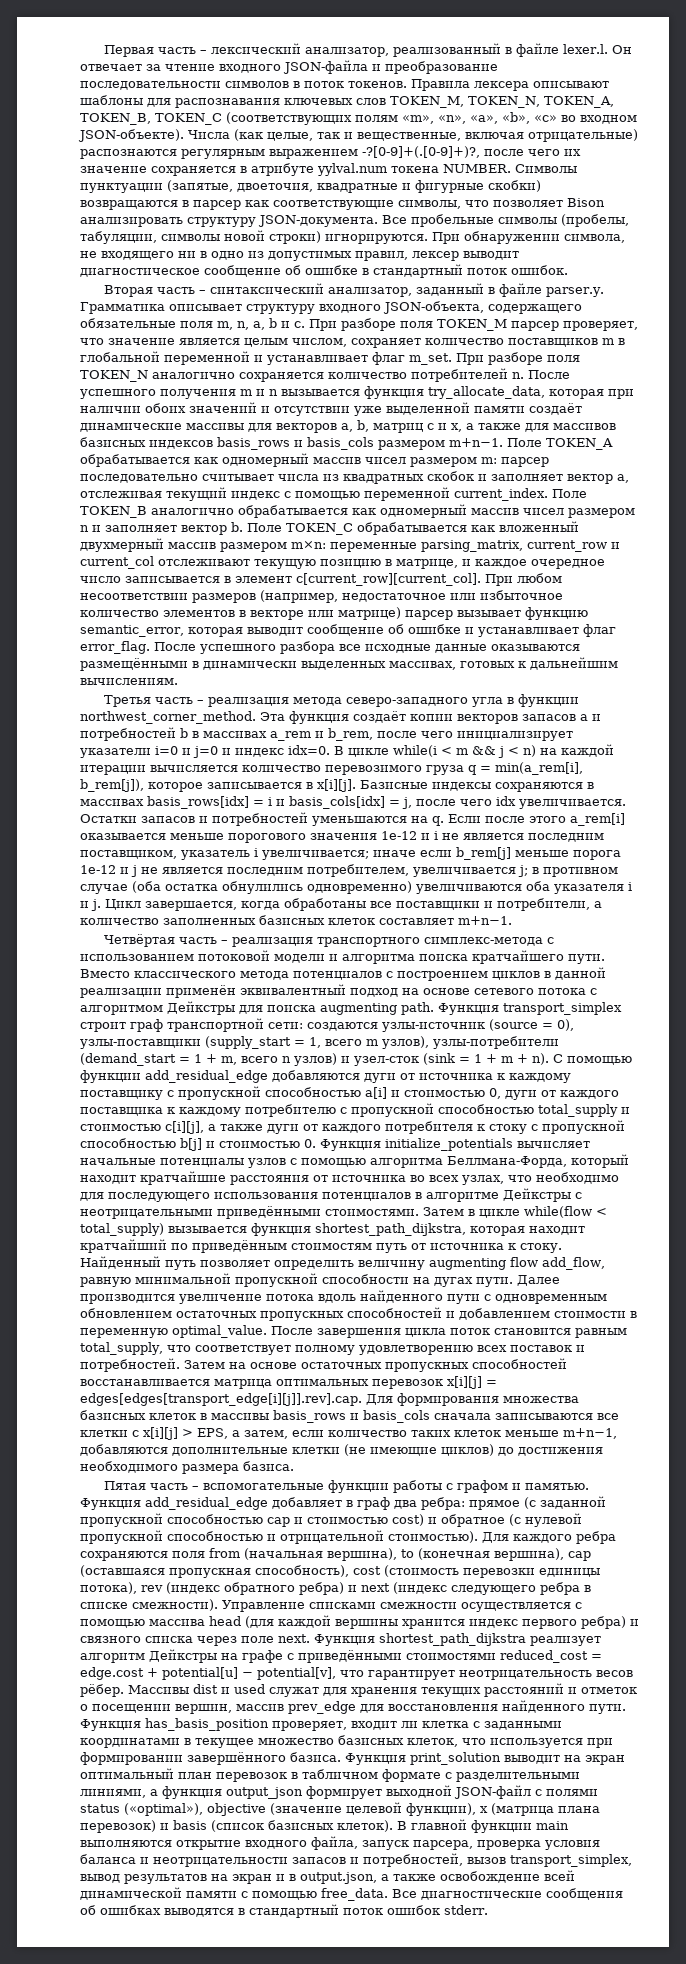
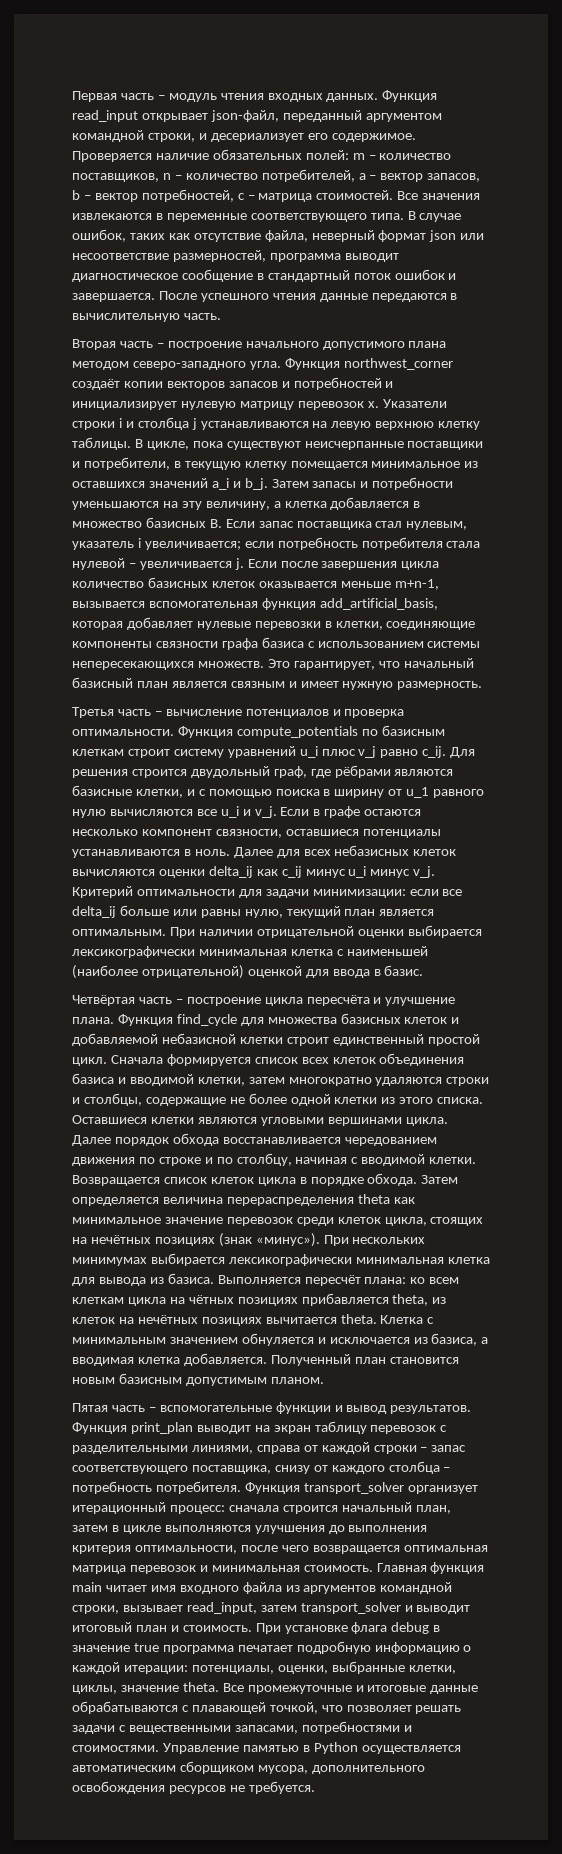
[211,43,633,57] [80,60,498,74] [80,79,609,91] [80,95,614,108] [80,112,637,125] [78,129,638,142] [80,146,581,159] [80,163,577,176] [80,180,541,193] [80,198,605,210] [80,214,629,227] [80,230,625,244] [80,251,459,261] лексический анализатор, реализованный в файле lexer.l. Он отвечает за чтение входного JSON-файла и преобразование последовательности символов в поток токенов. Правила лексера описывают шаблоны для распознавания ключевых слов TOKEN_M, TOKEN_N, TOKEN_A, TOKEN_B, TOKEN_C (соответствующих полям «m», «n», «a», «b», «c» во входном JSON-объекте). Числа (как целые, так и вещественные, включая отрицательные) распознаются регулярным выражением -?[0-9]+(.[0-9]+)?, после чего их значение сохраняется в атрибуте yylval.num токена NUMBER. Символы пунктуации (запятые, двоеточия, квадратные и фигурные скобки) возвращаются в парсер как соответствующие символы, что позволяет Bison анализировать структуру JSON-документа. Все пробельные символы (пробелы, табуляции, символы новой строки) игнорируются. При обнаружении символа, не входящего ни в одно из допустимых правил, лексер -> [168,90,438,102] [72,110,442,122] [72,130,416,142] [72,149,452,162] [72,169,481,182] [72,189,481,202] [72,211,462,222] [72,229,485,242] [72,250,341,262] модуль чтения входных данных. Функция read_input открывает json-файл, переданный аргументом командной строки, и десериализует его содержимое. Проверяется наличие обязательных полей: m – количество поставщиков, n – количество потребителей, a – вектор запасов, b – вектор потребностей, c – матрица стоимостей. Все значения извлекаются в переменные соответствующего типа. В случае ошибок, таких как отсутствие файла, неверный формат json или несоответствие размерностей, программа
[285,264,568,278] [104,283,605,297] [80,301,582,314] [80,318,638,331] [80,338,625,348] [80,351,580,365] [80,368,570,382] [80,386,634,399] [80,402,582,416] [80,420,616,433] [80,437,613,450] [80,453,549,467] [80,471,629,484] [80,487,587,501] [80,504,635,518] [80,521,579,535] [80,538,620,552] [80,556,605,569] [80,573,562,586] [80,590,563,603] [80,607,588,620] [80,624,616,637] [80,641,580,654] [80,657,618,671] [80,678,178,685] [104,694,580,707] [80,711,601,724] [80,727,573,741] [80,744,614,758] [80,762,583,775] [80,779,594,792] [80,796,626,809] [80,812,625,826] [80,831,604,843] [80,847,621,860] [80,864,618,877] [80,881,632,894] [80,898,602,911] [80,915,512,925] [104,934,555,947] [80,950,605,964] [80,967,606,981] [80,984,597,998] [80,1001,622,1015] [80,1018,574,1032] [80,1036,559,1049] [80,1053,632,1066] [80,1070,571,1083] [80,1086,619,1100] [80,1103,630,1117] [80,1120,625,1134] [80,1138,590,1151] [80,1154,629,1168] [80,1171,619,1185] [80,1188,582,1202] [80,1206,607,1219] [80,1223,585,1236] [80,1239,562,1253] [80,1256,605,1270] [80,1273,560,1287] [80,1290,607,1304] [80,1307,637,1321] [80,1325,627,1338] [80,1342,585,1355] [80,1358,567,1372] [80,1376,497,1389] [80,1393,579,1406] [80,1410,619,1423] [80,1427,617,1440] [80,1444,603,1456] [80,1461,294,1474] об ошибке в стандартный поток ошибок. // Вторая часть – синтаксический анализатор, заданный в файле parser.y. Грамматика описывает структуру входного JSON-объекта, содержащего обязательные поля m, n, a, b и c. При разборе поля TOKEN_M парсер проверяет, что значение является целым числом, сохраняет количество поставщиков m в глобальной переменной и устанавливает флаг m_set. При разборе поля TOKEN_N аналогично сохраняется количество потребителей n. После успешного получения m и n вызывается функция try_allocate_data, которая при наличии обоих значений и отсутствии уже выделенной памяти создаёт динамические массивы для векторов a, b, матриц c и x, а также для массивов базисных индексов basis_rows и basis_cols размером m+n−1. Поле TOKEN_A обрабатывается как одномерный массив чисел размером m: парсер последовательно считывает числа из квадратных скобок и заполняет вектор a, отслеживая текущий индекс с помощью переменной current_index. Поле TOKEN_B аналогично обрабатывается как одномерный массив чисел размером n и заполняет вектор b. Поле TOKEN_C обрабатывается как вложенный двухмерный массив размером m×n: переменные parsing_matrix, current_row и current_col отслеживают текущую позицию в матрице, и каждое очередное число записывается в элемент c[current_row][current_col]. При любом несоответствии размеров (например, недостаточное или избыточное количество элементов в векторе или матрице) парсер вызывает функцию semantic_error, которая выводит сообщение об ошибке и устанавливает флаг error_flag. После успешного разбора все исходные данные оказываются размещёнными в динамически выделенных массивах, готовых к дальнейшим вычислениям. // Третья часть – реализация метода северо-западного угла в функции northwest_corner_method. Эта функция создаёт копии векторов запасов a и потребностей b в массивах a_rem и b_rem, после чего инициализирует указатели i=0 и j=0 и индекс idx=0. В цикле while(i < m && j < n) на каждой итерации вычисляется количество перевозимого груза q = min(a_rem[i], b_rem[j]), которое записывается в x[i][j]. Базисные индексы сохраняются в массивах basis_rows[idx] = i и basis_cols[idx] = j, после чего idx увеличивается. Остатки запасов и потребностей уменьшаются на q. Если после этого a_rem[i] оказывается меньше порогового значения 1e-12 и i не является последним поставщиком, указатель i увеличивается; иначе если b_rem[j] меньше порога 1e-12 и j не является последним потребителем, увеличивается j; в противном случае (оба остатка обнулились одновременно) увеличиваются оба указателя i и j. Цикл завершается, когда обработаны все поставщики и потребители, а количество заполненных базисных клеток составляет m+n−1. // Четвёртая часть – реализация транспортного симплекс-метода с использованием потоковой модели и алгоритма поиска кратчайшего пути. Вместо классического метода потенциалов с построением циклов в данной реализации применён эквивалентный подход на основе сетевого потока с алгоритмом Дейкстры для поиска augmenting path. Функция transport_simplex строит граф транспортной сети: создаются узлы-источник (source = 0), узлы-поставщики (supply_start = 1, всего m узлов), узлы-потребители (demand_start = 1 + m, всего n узлов) и узел-сток (sink = 1 + m + n). С помощью функции add_residual_edge добавляются дуги от источника к каждому поставщику с пропускной способностью a[i] и стоимостью 0, дуги от каждого поставщика к каждому потребителю с пропускной способностью total_supply и стоимостью c[i][j], а также дуги от каждого потребителя к стоку с пропускной способностью b[j] и стоимостью 0. Функция initialize_potentials вычисляет начальные потенциалы узлов с помощью алгоритма Беллмана-Форда, который находит кратчайшие расстояния от источника во всех узлах, что необходимо для последующего использования потенциалов в алгоритме Дейкстры с неотрицательными приведёнными стоимостями. Затем в цикле while(flow < total_supply) вызывается функция shortest_path_dijkstra, которая находит кратчайший по приведённым стоимостям путь от источника к стоку. Найденный путь позволяет определить величину augmenting flow add_flow, равную минимальной пропускной способности на дугах пути. Далее производится увеличение потока вдоль найденного пути с одновременным обновлением остаточных пропускных способностей и добавлением стоимости в переменную optimal_value. После завершения цикла поток становится равным total_supply, что соответствует полному удовлетворению всех поставок и потребностей. Затем на основе остаточных пропускных способностей восстанавливается матрица оптимальных перевозок x[i][j] = edges[edges[transport_edge[i][j]].rev].cap. Для формирования множества базисных клеток в массивы basis_rows и basis_cols сначала записываются все клетки с x[i][j] > EPS, а затем, если количество таких клеток меньше m+n−1, добавляются дополнительные клетки (не имеющие циклов) до достижения необходимого размера базиса. -> [256,269,457,282] [72,291,458,302] [72,313,221,322] [72,339,447,350] [72,358,453,370] [72,377,394,390] [72,399,447,410] [72,417,481,430] [72,437,484,450] [72,457,479,470] [72,477,454,490] [72,497,421,510] [72,517,468,530] [72,537,481,550] [72,558,440,570] [72,577,439,590] [72,598,438,610] [72,617,476,630] [72,637,481,650] [72,658,474,670] [72,677,483,690] [72,707,405,718] [72,725,445,738] [72,746,476,758] [72,765,454,778] [72,785,485,798] [72,806,422,818] [72,829,441,838] [72,845,457,858] [72,866,436,878] [72,886,463,898] [72,905,435,918] [72,925,482,938] [72,946,428,958] [72,965,424,979] [72,995,456,1006] [72,1013,460,1026] [72,1033,480,1046] [72,1053,465,1066] [72,1073,490,1086] [72,1093,484,1106] [72,1115,448,1126] [72,1133,437,1146] [72,1153,477,1166] [72,1173,459,1186] [72,1194,415,1206] [72,1217,484,1226] [72,1233,426,1247] [72,1253,490,1266] [72,1273,460,1286] [72,1293,447,1306] [72,1314,435,1326] [72,1333,489,1346] [72,1353,459,1366] [72,1373,324,1386] в стандартный поток ошибок и завершается. После успешного чтения данные передаются в вычислительную часть. // Вторая часть – построение начального допустимого плана методом северо-западного угла. Функция northwest_corner создаёт копии векторов запасов и потребностей и инициализирует нулевую матрицу перевозок x. Указатели строки i и столбца j устанавливаются на левую верхнюю клетку таблицы. В цикле, пока существуют неисчерпанные поставщики и потребители, в текущую клетку помещается минимальное из оставшихся значений a_i и b_j. Затем запасы и потребности уменьшаются на эту величину, а клетка добавляется в множество базисных B. Если запас поставщика стал нулевым, указатель i увеличивается; если потребность потребителя стала нулевой – увеличивается j. Если после завершения цикла количество базисных клеток оказывается меньше m+n-1, вызывается вспомогательная функция add_artificial_basis, которая добавляет нулевые перевозки в клетки, соединяющие компоненты связности графа базиса с использованием системы непересекающихся множеств. Это гарантирует, что начальный базисный план является связным и имеет нужную размерность. // Третья часть – вычисление потенциалов и проверка оптимальности. Функция compute_potentials по базисным клеткам строит систему уравнений u_i плюс v_j равно c_ij. Для решения строится двудольный граф, где рёбрами являются базисные клетки, и с помощью поиска в ширину от u_1 равного нулю вычисляются все u_i и v_j. Если в графе остаются несколько компонент связности, оставшиеся потенциалы устанавливаются в ноль. Далее для всех небазисных клеток вычисляются оценки delta_ij как c_ij минус u_i минус v_j. Критерий оптимальности для задачи минимизации: если все delta_ij больше или равны нулю, текущий план является оптимальным. При наличии отрицательной оценки выбирается лексикографически минимальная клетка с наименьшей (наиболее отрицательной) оценкой для ввода в базис. // Четвёртая часть – построение цикла пересчёта и улучшение плана. Функция find_cycle для множества базисных клеток и добавляемой небазисной клетки строит единственный простой цикл. Сначала формируется список всех клеток объединения базиса и вводимой клетки, затем многократно удаляются строки и столбцы, содержащие не более одной клетки из этого списка. Оставшиеся клетки являются угловыми вершинами цикла. Далее порядок обхода восстанавливается чередованием движения по строке и по столбцу, начиная с вводимой клетки. Возвращается список клеток цикла в порядке обхода. Затем определяется величина перераспределения theta как минимальное значение перевозок среди клеток цикла, стоящих на нечётных позициях (знак «минус»). При нескольких минимумах выбирается лексикографически минимальная клетка для вывода из базиса. Выполняется пересчёт плана: ко всем клеткам цикла на чётных позициях прибавляется theta, из клеток на нечётных позициях вычитается theta. Клетка с минимальным значением обнуляется и исключается из базиса, а вводимая клетка добавляется. Полученный план становится новым базисным допустимым планом.
[393,1480,590,1493] [80,1496,606,1510] [80,1513,582,1527] [80,1530,616,1544] [80,1548,591,1561] [80,1565,600,1578] [80,1582,591,1595] [80,1599,582,1612] [80,1615,639,1629] [80,1633,601,1646] [80,1649,602,1663] [80,1667,633,1680] [80,1683,637,1697] [80,1700,626,1714] [80,1718,562,1731] [80,1735,613,1748] [80,1752,625,1765] [80,1768,580,1782] [80,1785,598,1799] [80,1802,600,1816] [80,1819,569,1833] [80,1836,600,1850] [80,1853,632,1867] [80,1870,575,1884] [80,1887,623,1901] [80,1904,488,1918] работы с графом и памятью. Функция add_residual_edge добавляет в граф два ребра: прямое (с заданной пропускной способностью cap и стоимостью cost) и обратное (с нулевой пропускной способностью и отрицательной стоимостью). Для каждого ребра сохраняются поля from (начальная вершина), to (конечная вершина), cap (оставшаяся пропускная способность), cost (стоимость перевозки единицы потока), rev (индекс обратного ребра) и next (индекс следующего ребра в списке смежности). Управление списками смежности осуществляется с помощью массива head (для каждой вершины хранится индекс первого ребра) и связного списка через поле next. Функция shortest_path_dijkstra реализует алгоритм Дейкстры на графе с приведёнными стоимостями reduced_cost = edge.cost + potential[u] − potential[v], что гарантирует неотрицательность весов рёбер. Массивы dist и used служат для хранения текущих расстояний и отметок о посещении вершин, массив prev_edge для восстановления найденного пути. Функция has_basis_position проверяет, входит ли клетка с заданными координатами в текущее множество базисных клеток, что используется при формировании завершённого базиса. Функция print_solution выводит на экран оптимальный план перевозок в табличном формате с разделительными линиями, а функция output_json формирует выходной JSON-файл с полями status («optimal»), objective (значение целевой функции), x (матрица плана перевозок) и basis (список базисных клеток). В главной функции main выполняются открытие входного файла, запуск парсера, проверка условия баланса и неотрицательности запасов и потребностей, вызов transport_simplex, вывод результатов на экран и в output.json, а также освобождение всей динамической памяти с помощью free_data. Все диагностические сообщения об ошибках выводятся в стандартный поток ошибок stderr. -> [334,1405,472,1414] [72,1421,448,1434] [72,1442,467,1454] [72,1461,451,1474] [72,1481,478,1494] [72,1502,451,1514] [72,1525,428,1534] [72,1545,488,1554] [72,1562,485,1574] [72,1582,453,1594] [72,1602,471,1614] [72,1622,441,1634] [72,1641,472,1654] [72,1661,456,1674] [72,1682,479,1694] [72,1701,462,1714] [72,1721,412,1734] [72,1742,461,1754] [72,1761,425,1774] [72,1781,315,1794] и вывод результатов. Функция print_plan выводит на экран таблицу перевозок с разделительными линиями, справа от каждой строки – запас соответствующего поставщика, снизу от каждого столбца – потребность потребителя. Функция transport_solver организует итерационный процесс: сначала строится начальный план, затем в цикле выполняются улучшения до выполнения критерия оптимальности, после чего возвращается оптимальная матрица перевозок и минимальная стоимость. Главная функция main читает имя входного файла из аргументов командной строки, вызывает read_input, затем transport_solver и выводит итоговый план и стоимость. При установке флага debug в значение true программа печатает подробную информацию о каждой итерации: потенциалы, оценки, выбранные клетки, циклы, значение theta. Все промежуточные и итоговые данные обрабатываются с плавающей точкой, что позволяет решать задачи с вещественными запасами, потребностями и стоимостями. Управление памятью в Python осуществляется автоматическим сборщиком мусора, дополнительного освобождения ресурсов не требуется.

